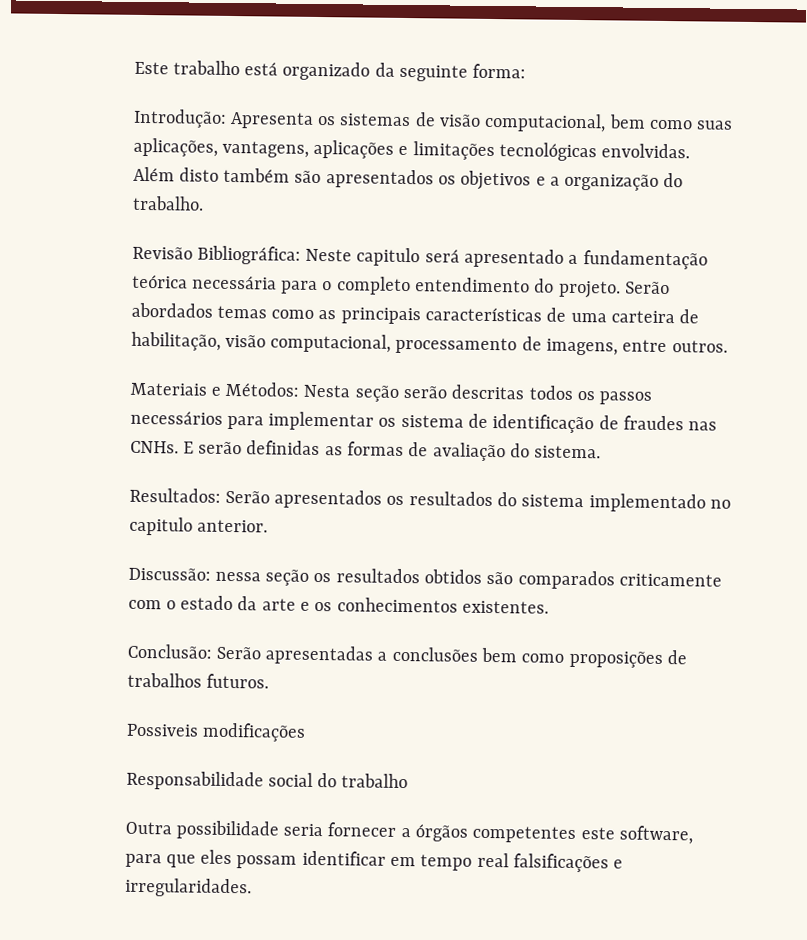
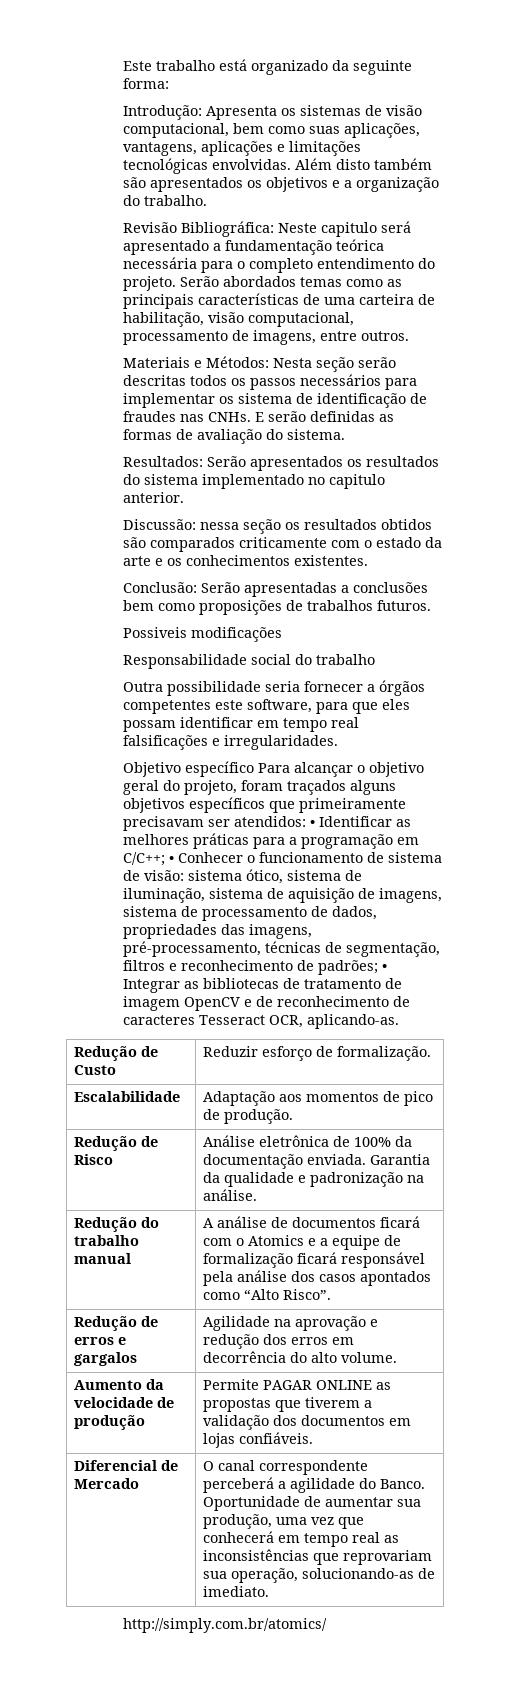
(252, 887) none -> [123,761,425,777] [123,780,397,795] [123,797,407,813] [123,816,412,831] [123,833,420,849] [123,852,443,866] [123,869,363,884] [123,888,443,903] [123,906,378,921] [123,924,313,939] [123,941,441,957] [123,960,388,975] [123,978,403,993] [123,996,411,1011] [123,1014,400,1029] [74,1046,159,1061] [74,1065,117,1075] [203,1046,432,1061] [74,1091,181,1102] [203,1091,434,1106] [203,1109,294,1124] [74,1136,159,1151] [74,1154,114,1165] [203,1135,413,1147] [203,1154,431,1169] [203,1172,425,1187] [203,1189,258,1201] [74,1217,160,1232] [74,1235,140,1246] [74,1253,132,1264] [203,1216,421,1228] [203,1235,402,1250] [203,1252,426,1268] [203,1270,432,1286] [203,1289,332,1300] [74,1316,159,1331] [74,1337,127,1345] [74,1352,138,1366] [203,1316,379,1331] [203,1334,355,1349] [203,1351,398,1363] [74,1379,165,1390] [74,1397,175,1408] [74,1415,146,1430] [203,1379,392,1390] [203,1397,373,1412] [203,1415,412,1430] [203,1432,314,1448] [74,1460,179,1471] [74,1478,140,1489] [203,1460,369,1475] [203,1477,426,1493] [203,1496,422,1511] [203,1514,365,1529] [203,1531,400,1547] [203,1549,433,1565] [203,1568,436,1583] [203,1586,270,1597] [123,1618,328,1633] // Objetivo específico Para alcançar o objetivo geral do projeto, foram traçados alguns objetivos específicos que primeiramente precisavam ser atendidos: • Identificar as melhores práticas para a programação em C/C++; • Conhecer o funcionamento de sistema de visão: sistema ótico, sistema de iluminação, sistema de aquisição de imagens, sistema de processamento de dados, propriedades das imagens, pré-processamento, técnicas de segmentação, filtros e reconhecimento de padrões; • Integrar as bibliotecas de tratamento de imagem OpenCV e de reconhecimento de caracteres Tesseract OCR, aplicando-as. // Redução de Custo | Reduzir esforço de formalização. // Escalabilidade | Adaptação aos momentos de pico de produção. // Redução de Risco | Análise eletrônica de 100% da documentação enviada. Garantia da qualidade e padronização na análise. // Redução do trabalho manual | A análise de documentos ficará com o Atomics e a equipe de formalização ficará responsável pela análise dos casos apontados como “Alto Risco”. // Redução de erros e gargalos | Agilidade na aprovação e redução dos erros em decorrência do alto volume. // Aumento da velocidade de produção | Permite PAGAR ONLINE as propostas que tiverem a validação dos documentos em lojas confiáveis. // Diferencial de Mercado | O canal correspondente perceberá a agilidade do Banco. Oportunidade de aumentar sua produção, uma vez que conhecerá em tempo real as inconsistências que reprovariam sua operação, solucionando-as de imediato. // http://simply.com.br/atomics/

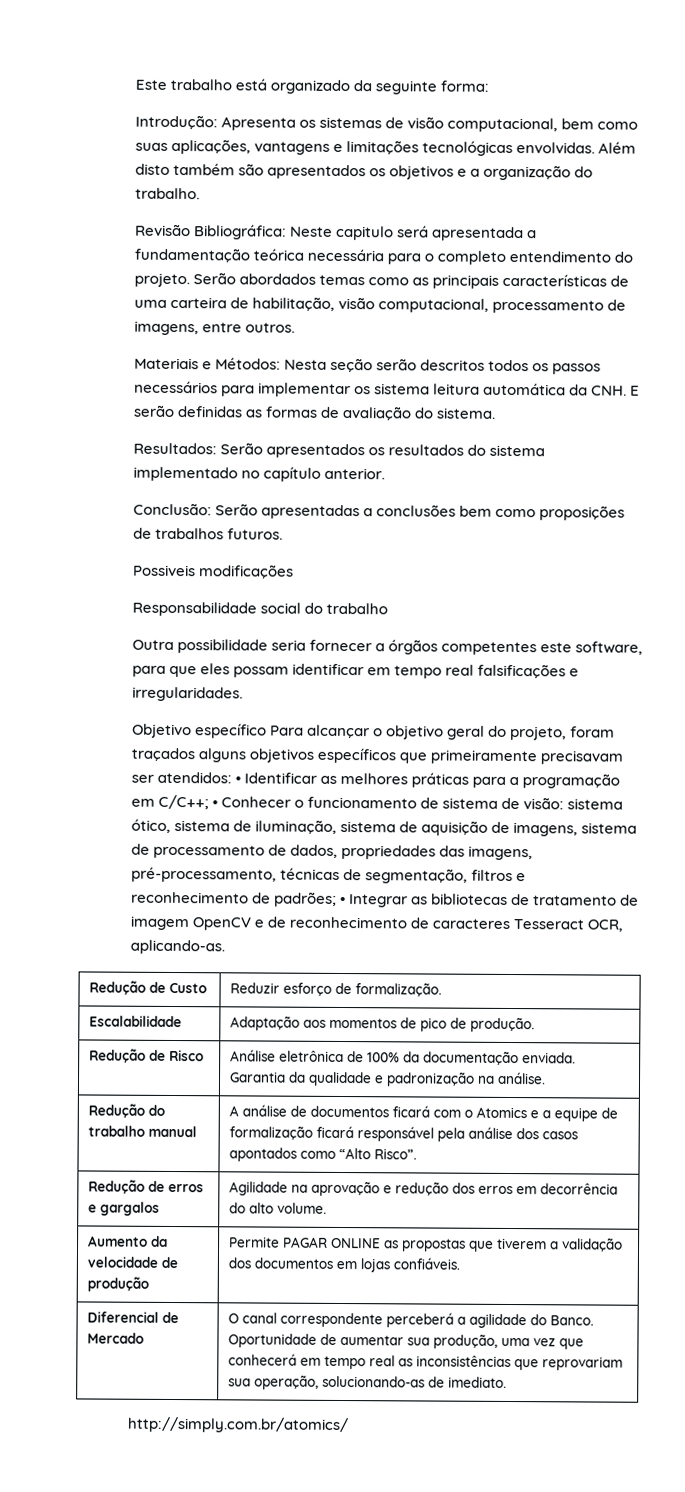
[123,141,274,156] vantagens, aplicações -> [253,141,330,155] vantagens
[123,240,210,255] apresentado -> [431,226,524,242] apresentada
[123,375,187,386] descritas -> [419,359,485,371] descritos
[296,393,428,408] [123,411,252,422] de identificação de fraudes nas CNHs. -> [432,382,627,396] leitura automática da CNH.
[329,474,386,489] capitulo -> [262,466,321,482] capítulo
[123,519,433,534] [123,537,443,552] [123,555,369,566] // Discussão: nessa seção os resultados obtidos são comparados criticamente com o estado da arte e os conhecimentos existentes. -> (385, 473) none

